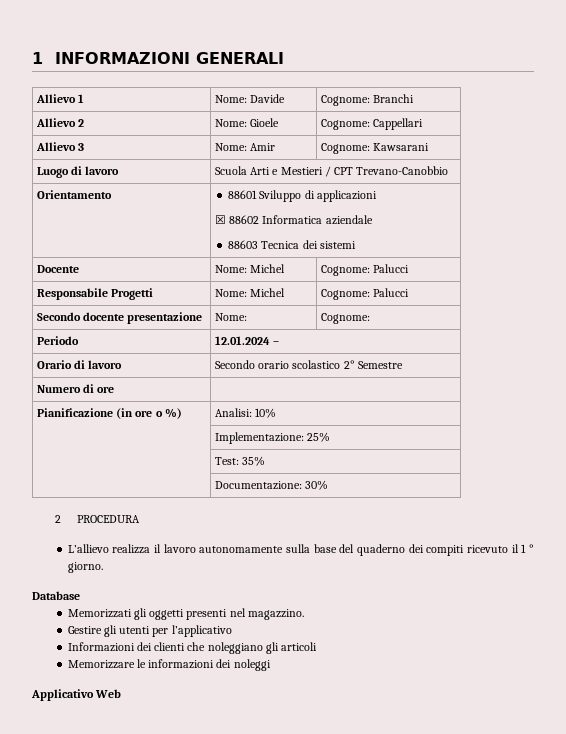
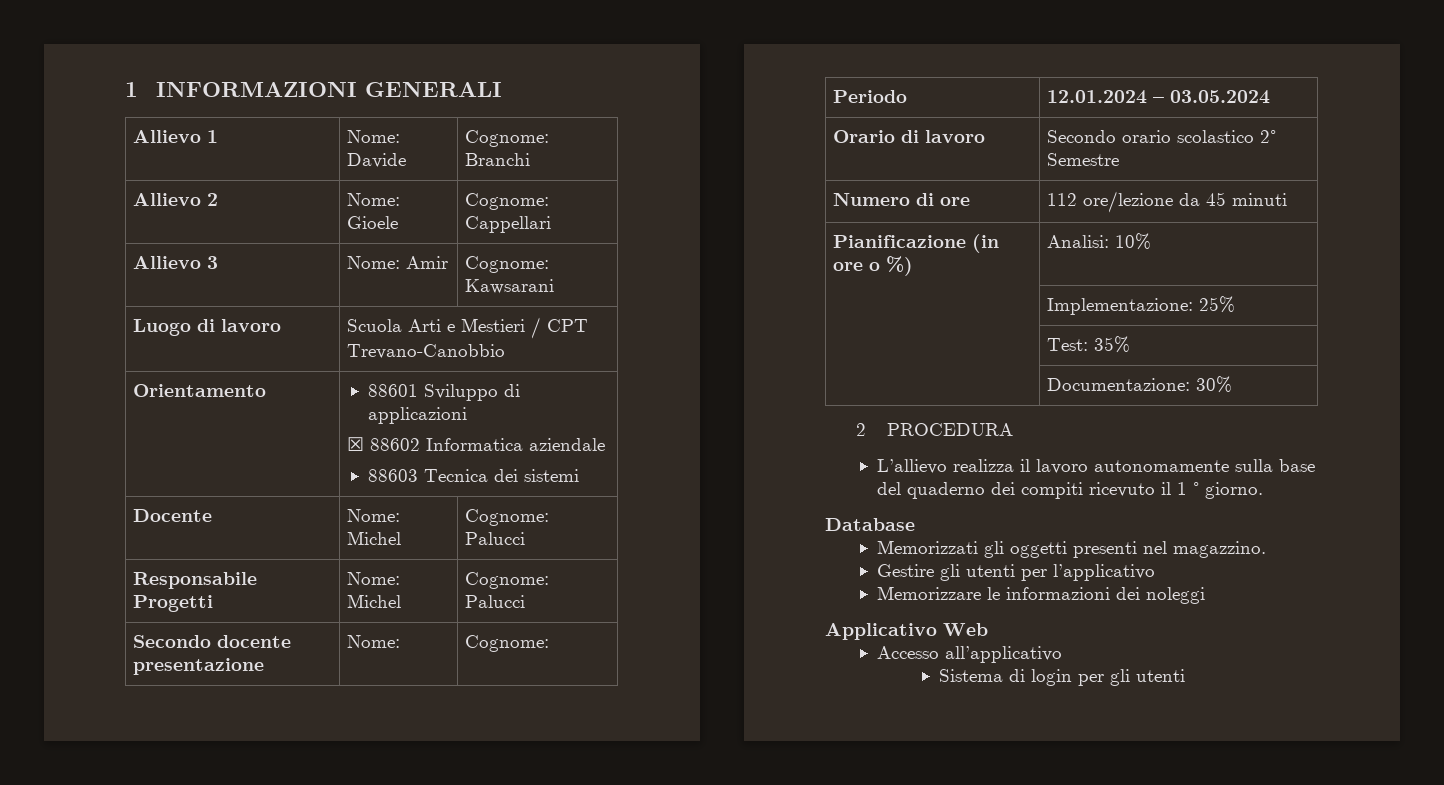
(280, 343) none -> [1170,90,1271,104] 03.05.2024
(115, 389) none -> [1047,191,1288,213] 112 ore/lezione da 45 minuti
[67,642,318,654] // Informazioni dei clienti che noleggiano gli articoli -> (1155, 572) none
(122, 693) none -> [876,646,1062,663] [939,669,1186,686] // Accesso all’applicativo // Sistema di login per gli utenti

